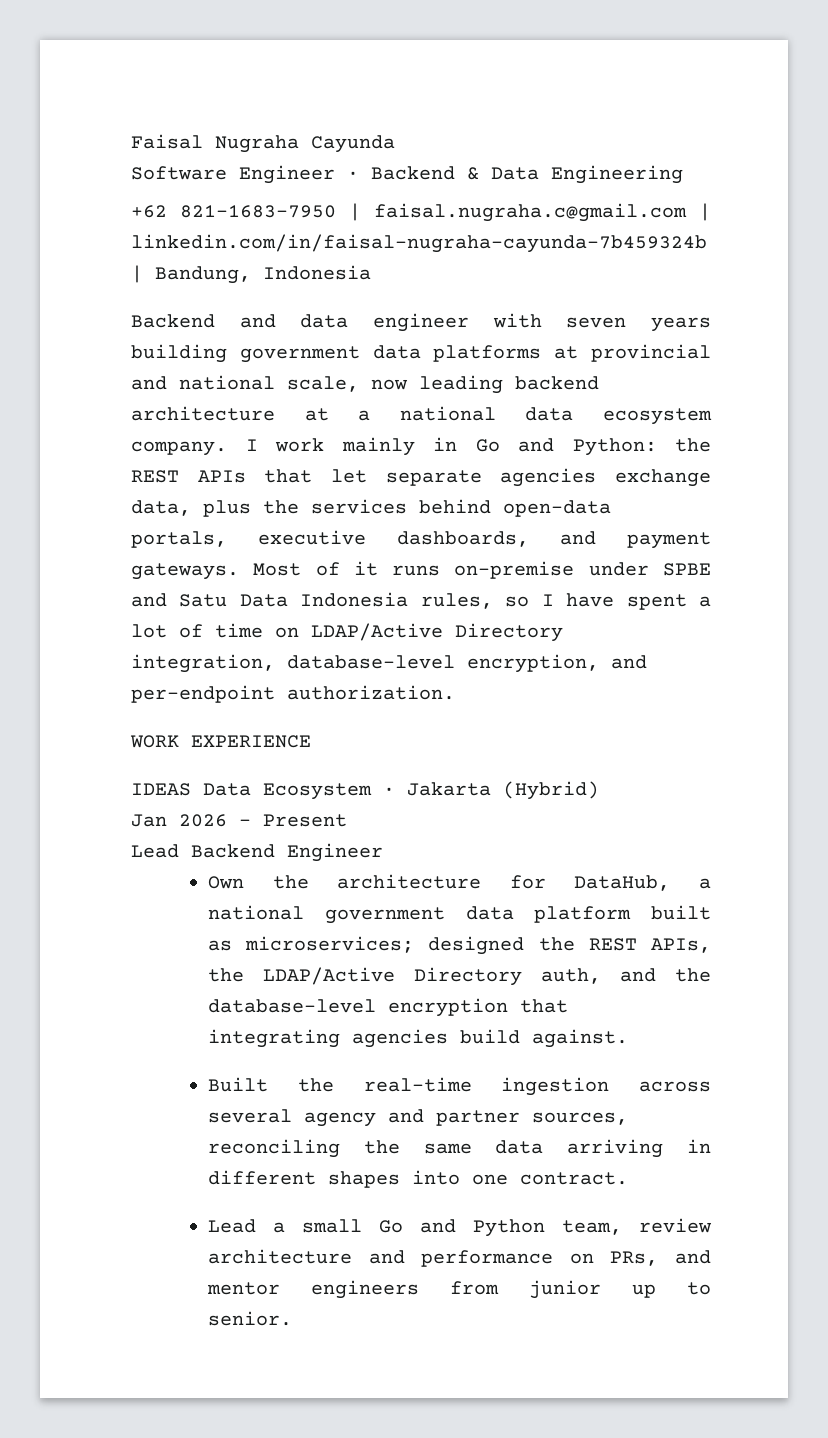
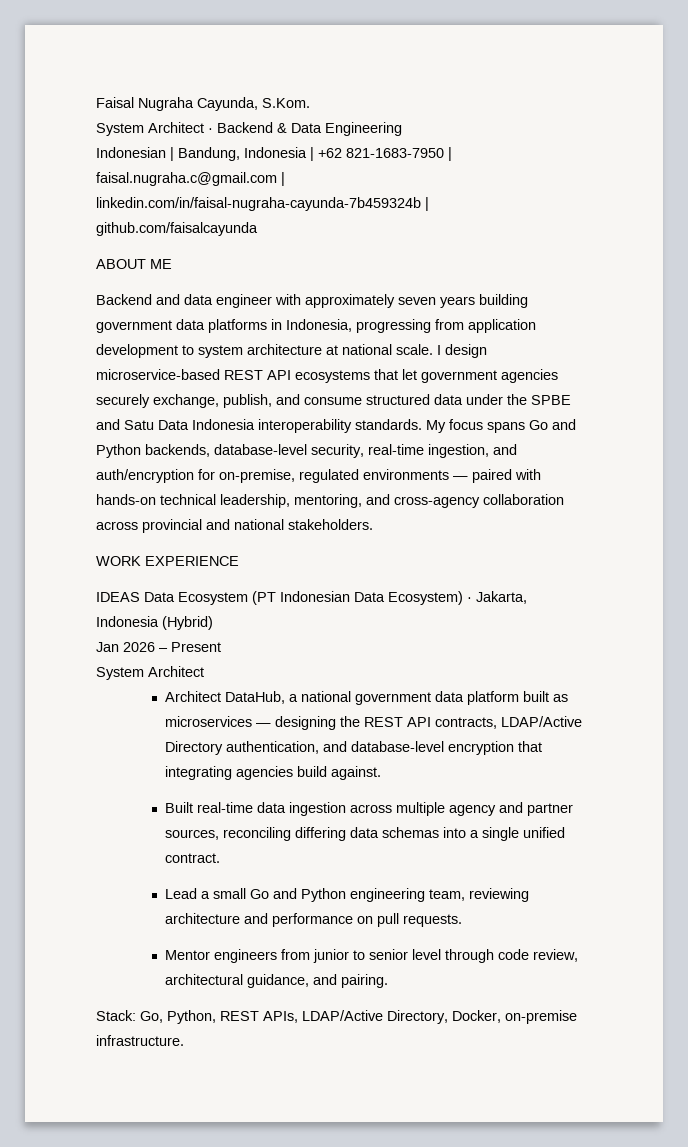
[311,135,395,153] [131,165,335,184] Cayunda // Software Engineer -> [197,97,310,111] [96,122,204,136] Cayunda, S.Kom. // System Architect
(683, 174) none -> [96,147,314,161] Indonesian | Bandung, Indonesia |
[155,265,371,284] Bandung, Indonesia -> [96,222,258,236] [96,259,172,269] github.com/faisalcayunda // ABOUT ME
(542, 320) none -> [305,294,395,308] approximately
[554,344,711,362] [131,375,599,394] [131,406,712,425] [131,437,711,456] [131,468,711,487] [131,499,611,517] [131,530,711,549] [131,561,649,580] at provincial and national scale, now leading backend architecture at a national data ecosystem company. I work mainly in Go and Python: the REST APIs that let separate agencies exchange data, plus the services behind open-data portals, executive dashboards, and payment gateways. Most of it runs on-premise under -> [271,319,536,333] [96,344,487,358] [96,369,558,383] [96,394,527,408] in Indonesia, progressing from application development to system architecture at national scale. I design microservice-based REST API ecosystems that let government agencies securely exchange, publish, and consume structured data under the
[420,593,712,610] [131,623,563,642] [131,654,647,673] [131,685,455,703] rules, so I have spent a lot of time on LDAP/Active Directory integration, database-level encryption, and per-endpoint authorization. -> [258,419,576,433] [96,444,517,458] [96,469,541,483] [96,494,564,508] [96,519,373,533] interoperability standards. My focus spans Go and Python backends, database-level security, real-time ingestion, and auth/encryption for on-premise, regulated environments — paired with hands-on technical leadership, mentoring, and cross-agency collaboration across provincial and national stakeholders.
[383,782,491,796] · Jakarta -> [252,591,527,605] [96,616,159,627] (PT Indonesian Data Ecosystem) · Jakarta, Indonesia
[131,843,383,862] [207,874,546,889] Lead Backend Engineer // Own the architecture for -> [96,666,204,680] [165,691,222,702] System Architect // Architect
[245,936,711,955] [207,967,711,986] microservices; designed the REST APIs, the LDAP/Active Directory auth, and the -> [165,716,583,730] [165,741,348,755] microservices — designing the REST API contracts, LDAP/Active Directory authentication, and
[297,1077,472,1092] the real-time -> [197,802,287,813] real-time data
[207,1109,292,1123] several -> [396,802,446,816] multiple
[363,1139,711,1158] [207,1170,508,1188] the same data arriving in different shapes into one -> [295,827,566,841] differing data schemas into a single unified
[561,1218,712,1235] team, review -> [350,888,530,902] engineering team, reviewing
[610,1250,712,1266] [206,1280,711,1299] [207,1311,292,1326] PRs, and mentor engineers from junior up to senior. -> [377,913,463,927] [165,949,579,963] [165,974,389,988] [96,1010,577,1024] [96,1035,184,1046] pull requests. // Mentor engineers from junior to senior level through code review, architectural guidance, and pairing. // Stack: Go, Python, REST APIs, LDAP/Active Directory, Docker, on-premise infrastructure.

